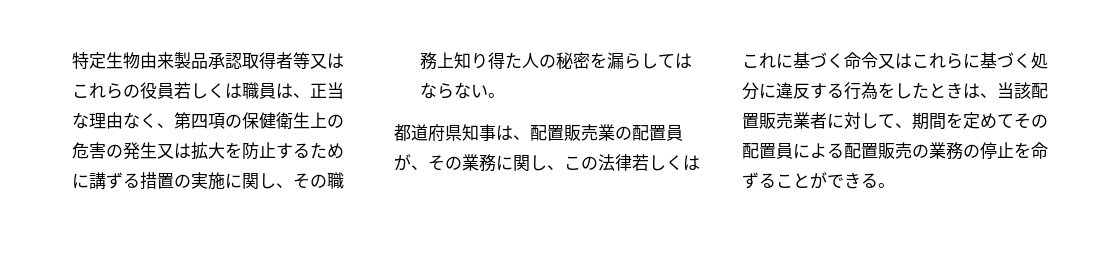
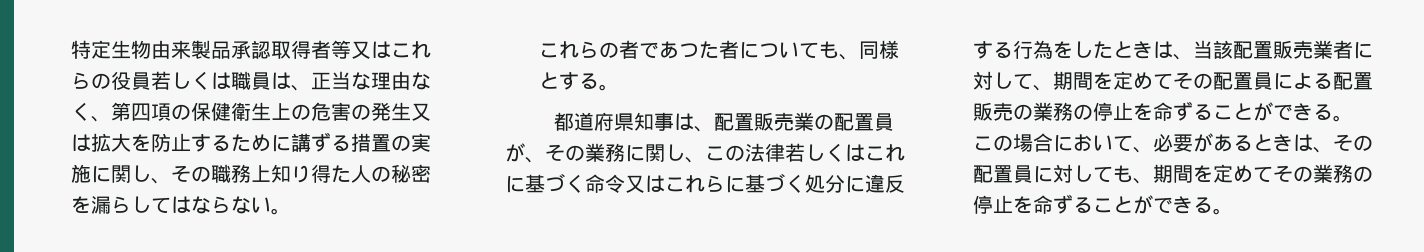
(505, 95) none -> [539,40,900,60] [539,72,620,91] // これらの者であつた者についても、同様とする。
(895, 185) none -> [973,133,1373,153] [973,164,1373,184] [973,194,1233,215] // この場合において、必要があるときは、その配置員に対しても、期間を定めてその業務の停止を命ずることができる。

